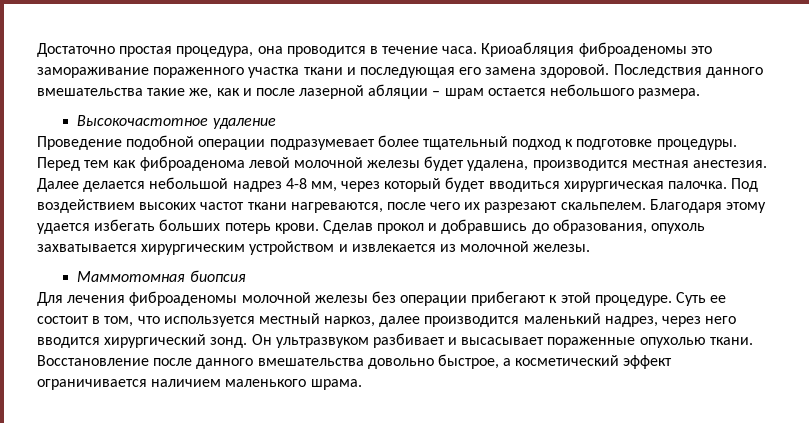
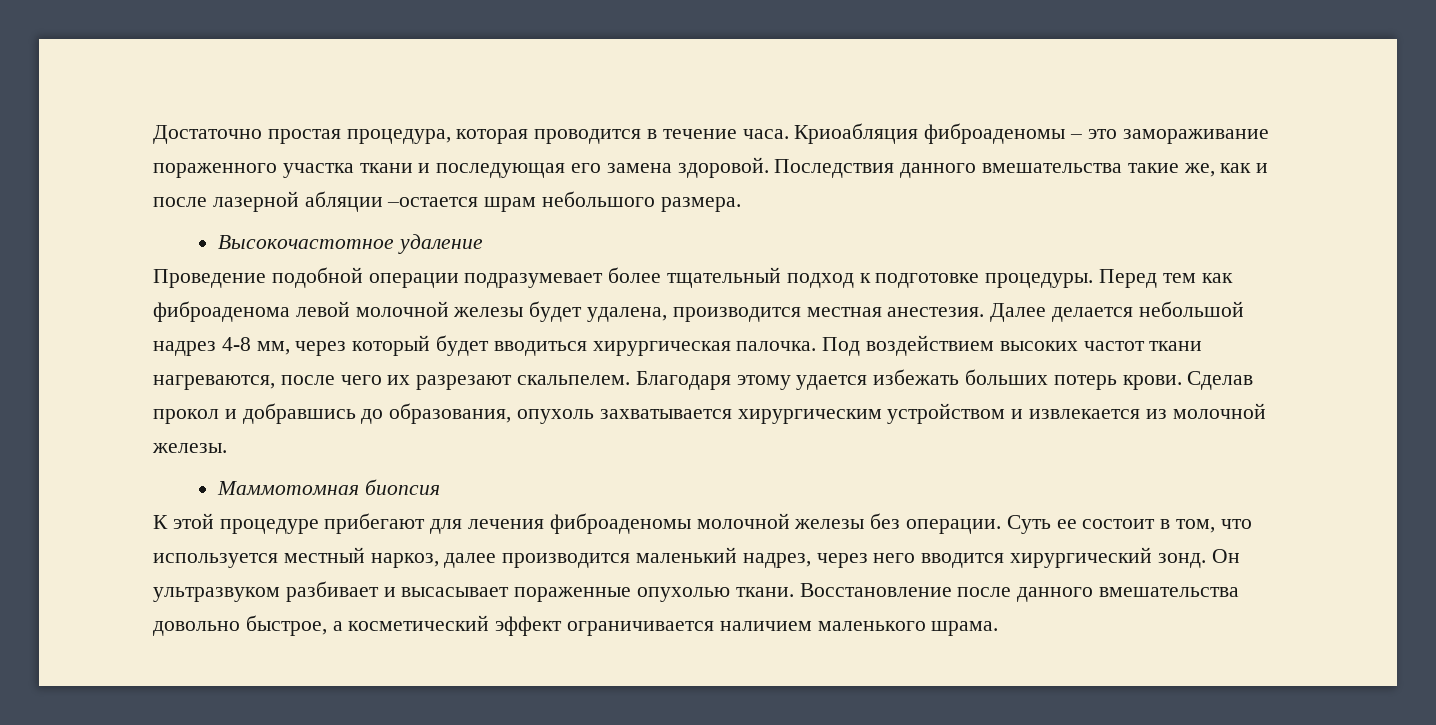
[257,46,283,54] она -> [456,129,529,144] которая
(687, 49) none -> [1070,134,1083,139] –
[432,88,546,99] – шрам остается -> [387,197,537,212] –остается шрам
[94,219,156,231] избегать -> [873,369,960,385] избежать
[37,292,63,306] Для -> [153,513,463,534] К этой процедуре прибегают для
[400,291,672,306] операции прибегают к этой процедуре. -> [906,519,1002,534] операции.

